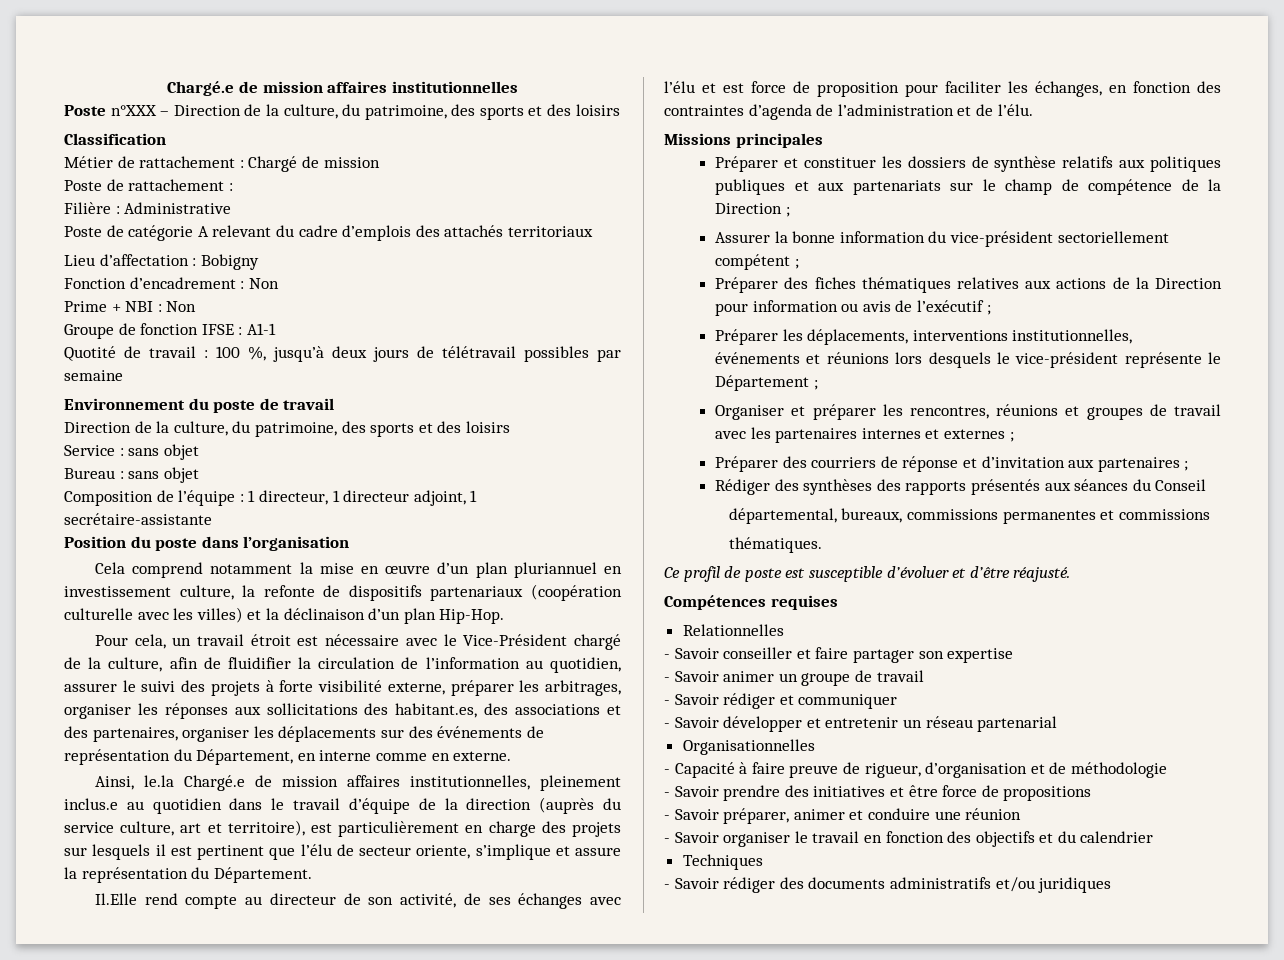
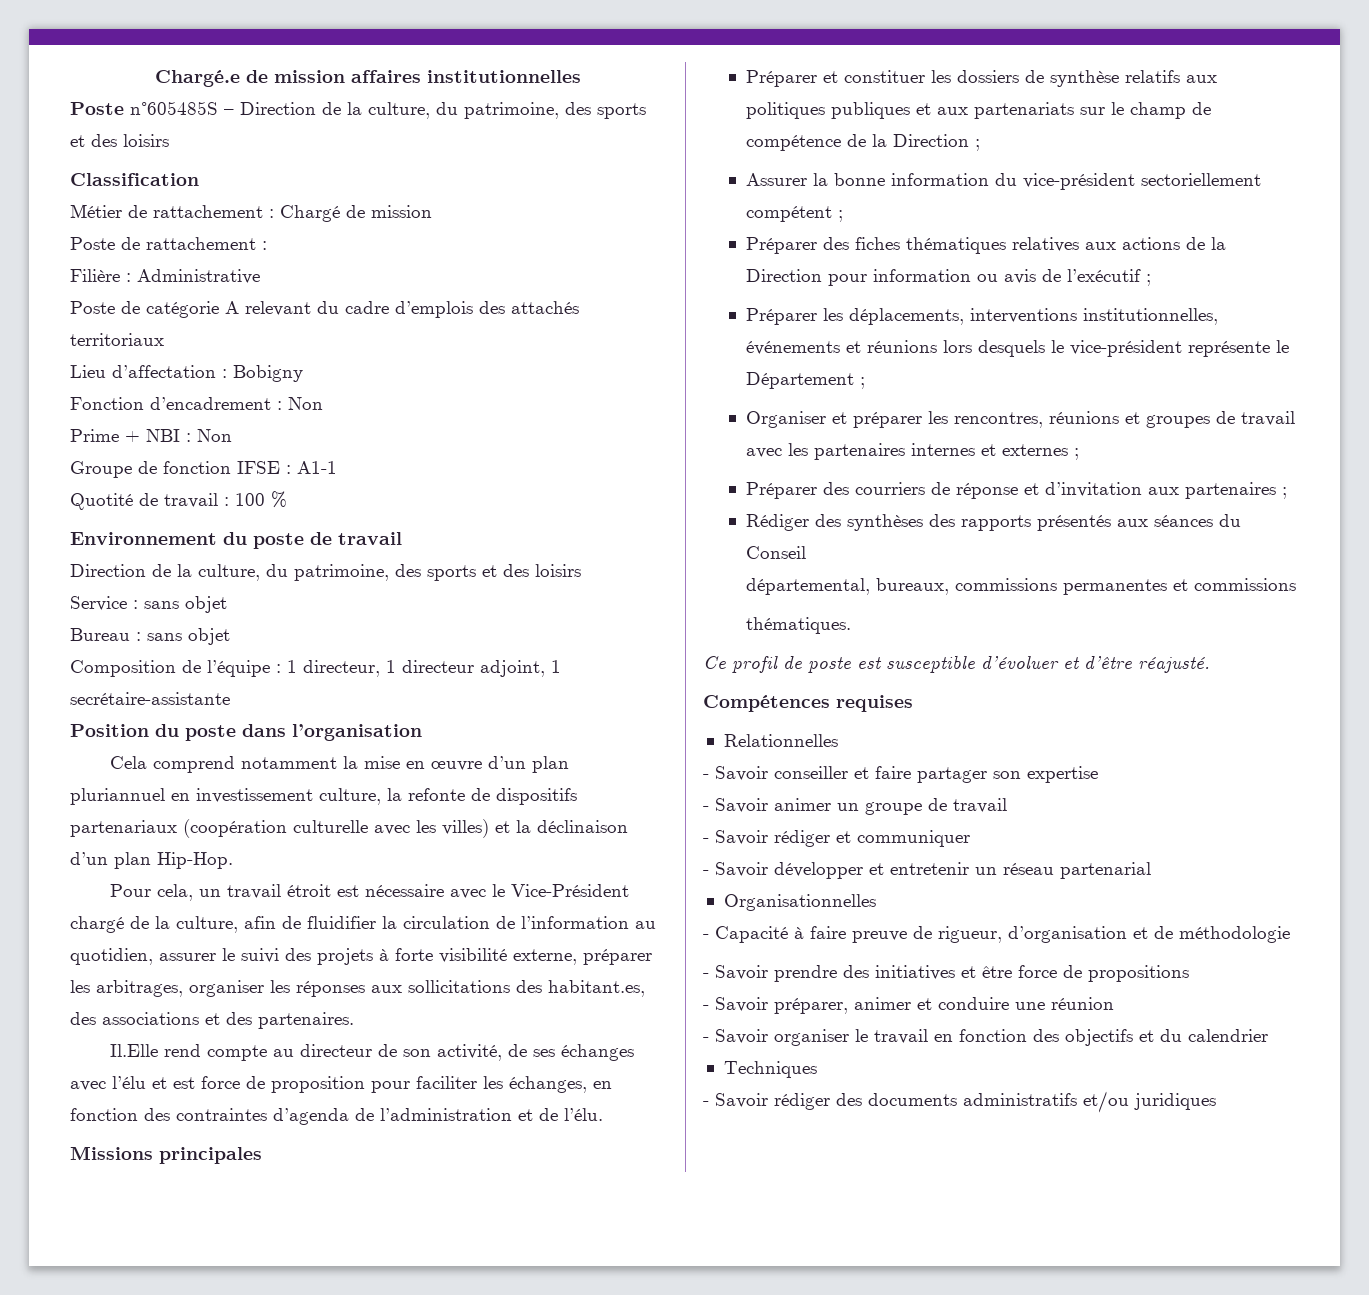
[110,105,157,116] n°XXX -> [130,101,218,115] n°605485S
[248,346,621,362] [64,370,123,381] %, jusqu’à deux jours de télétravail possibles par semaine -> [271,491,287,508] %
[92,726,544,742] [64,749,512,765] [94,775,621,791] [64,797,621,814] [64,820,621,837] [64,844,621,860] [64,867,312,883] partenaires, organiser les déplacements sur des événements de représentation du Département, en interne comme en externe. // Ainsi, le.la Chargé.e de mission affaires institutionnelles, pleinement inclus.e au quotidien dans le travail d’équipe de la direction (auprès du service culture, art et territoire), est particulièrement en charge des projets sur lesquels il est pertinent que l’élu de secteur oriente, s’implique et assure la représentation du Département. -> [258,1012,354,1029] partenaires.

